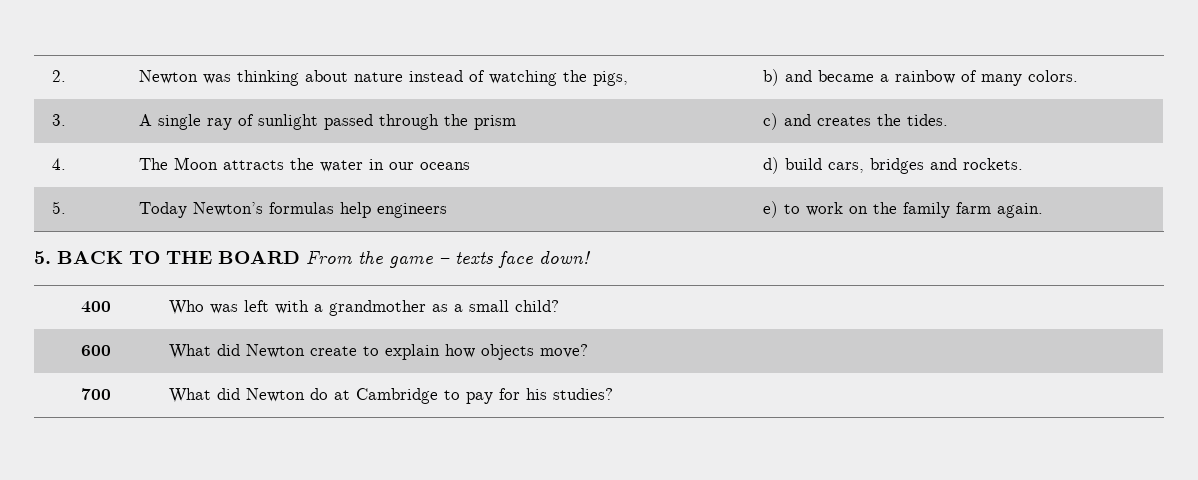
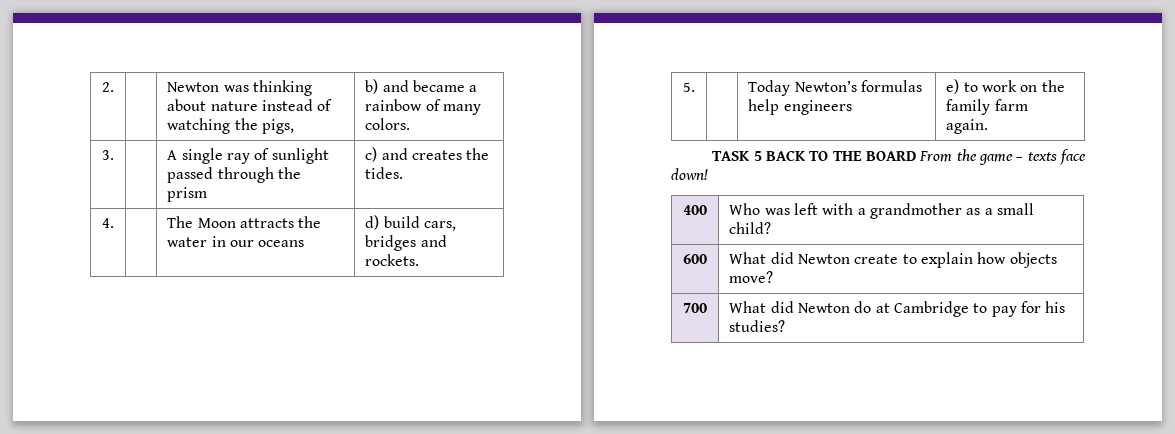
[34,251,51,264] 5. -> [712,151,762,161] TASK 5

